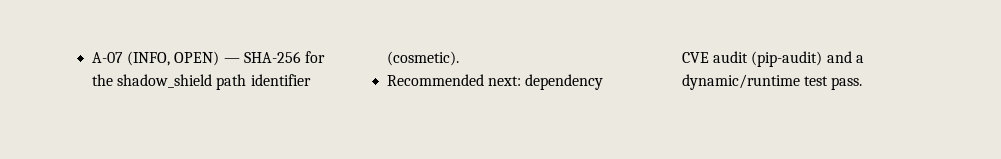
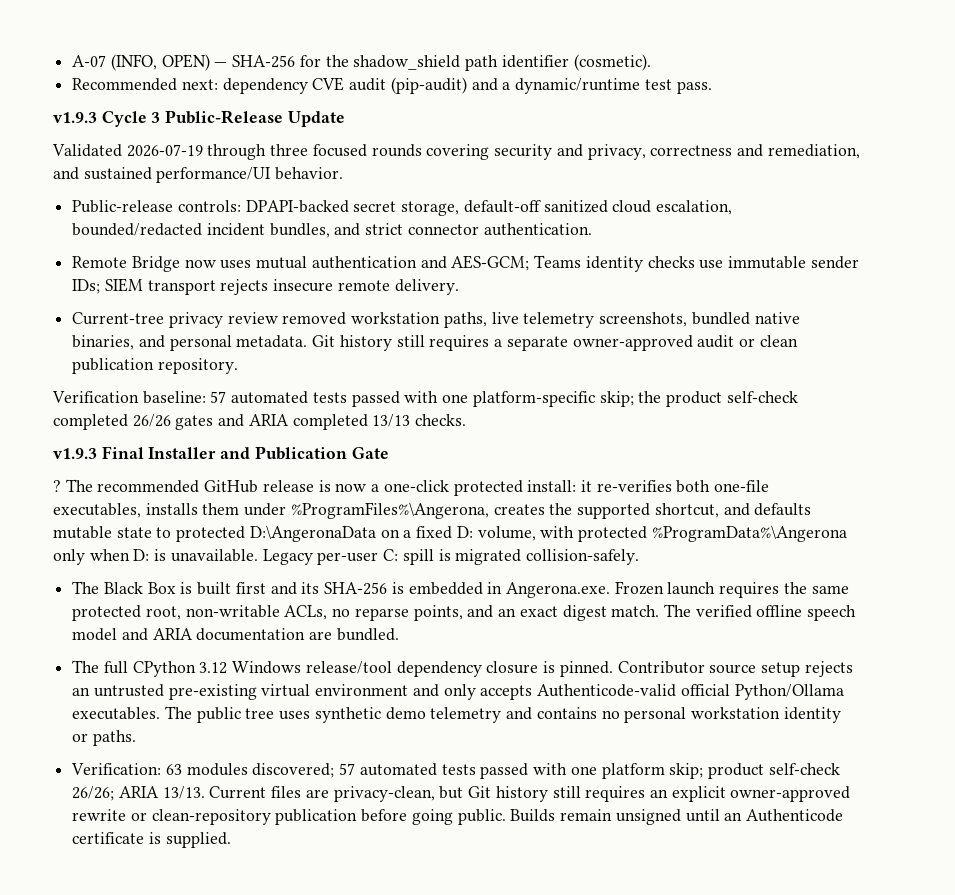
(863, 83) none -> [53,110,345,127] [52,144,860,160] [53,167,344,183] [72,200,733,216] [72,223,592,238] [72,255,859,272] [72,278,459,295] [72,312,800,328] [72,335,798,351] [72,358,238,374] [52,391,798,407] [53,414,467,430] [53,446,389,460] [53,479,770,496] [53,502,812,519] [53,525,847,542] [53,549,639,565] [72,581,849,598] [72,604,857,621] [72,628,399,641] [72,660,853,677] [72,684,844,700] [72,706,841,723] [72,730,136,746] [71,763,840,779] [72,786,851,802] [72,809,843,825] [72,832,231,848] // v1.9.3 Cycle 3 Public-Release Update // Validated 2026-07-19 through three focused rounds covering security and privacy, correctness and remediation, and sustained performance/UI behavior. // Public-release controls: DPAPI-backed secret storage, default-off sanitized cloud escalation, bounded/redacted incident bundles, and strict connector authentication. // Remote Bridge now uses mutual authentication and AES-GCM; Teams identity checks use immutable sender IDs; SIEM transport rejects insecure remote delivery. // Current-tree privacy review removed workstation paths, live telemetry screenshots, bundled native binaries, and personal metadata. Git history still requires a separate owner-approved audit or clean publication repository. // Verification baseline: 57 automated tests passed with one platform-specific skip; the product self-check completed 26/26 gates and ARIA completed 13/13 checks. // v1.9.3 Final Installer and Publication Gate // ? The recommended GitHub release is now a one-click protected install: it re-verifies both one-file executables, installs them under %ProgramFiles%\Angerona, creates the supported shortcut, and defaults mutable state to protected D:\AngeronaData on a fixed D: volume, with protected %ProgramData%\Angerona only when D: is unavailable. Legacy per-user C: spill is migrated collision-safely. // The Black Box is built first and its SHA-256 is embedded in Angerona.exe. Frozen launch requires the same protected root, non-writable ACLs, no reparse points, and an exact digest match. The verified offline speech model and ARIA documentation are bundled. // The full CPython 3.12 Windows release/tool dependency closure is pinned. Contributor source setup rejects an untrusted pre-existing virtual environment and only accepts Authenticode-valid official Python/Ollama executables. The public tree uses synthetic demo telemetry and contains no personal workstation identity or paths. // Verification: 63 modules discovered; 57 automated tests passed with one platform skip; product self-check 26/26; ARIA 13/13. Current files are privacy-clean, but Git history still requires an explicit owner-approved rewrite or clean-repository publication before going public. Builds remain unsigned until an Authenticode certificate is supplied.

